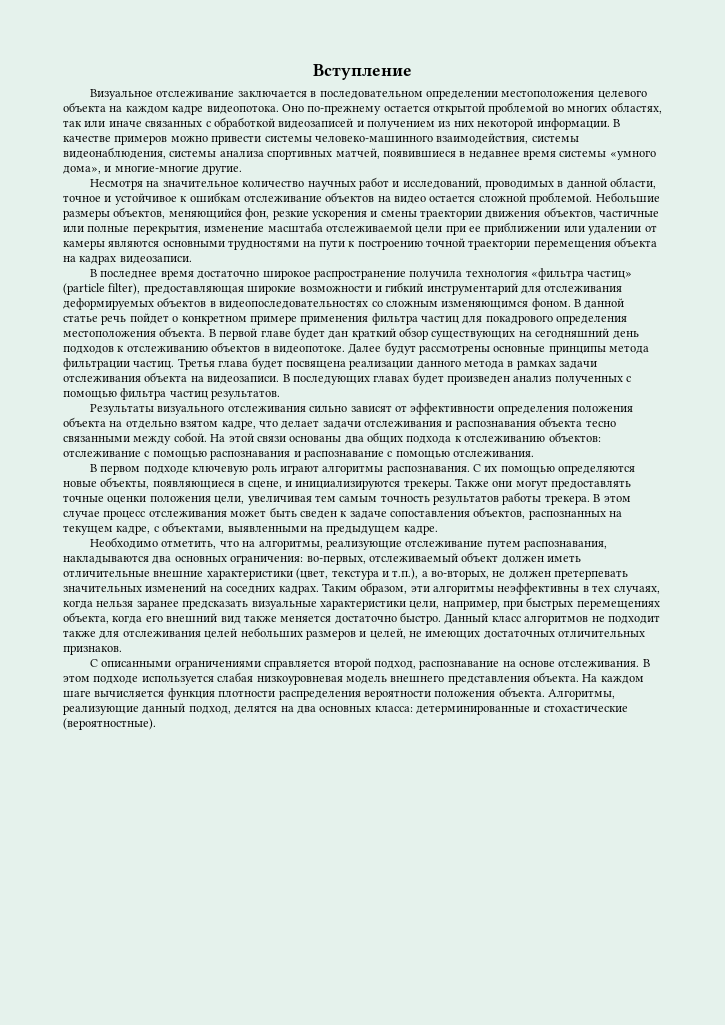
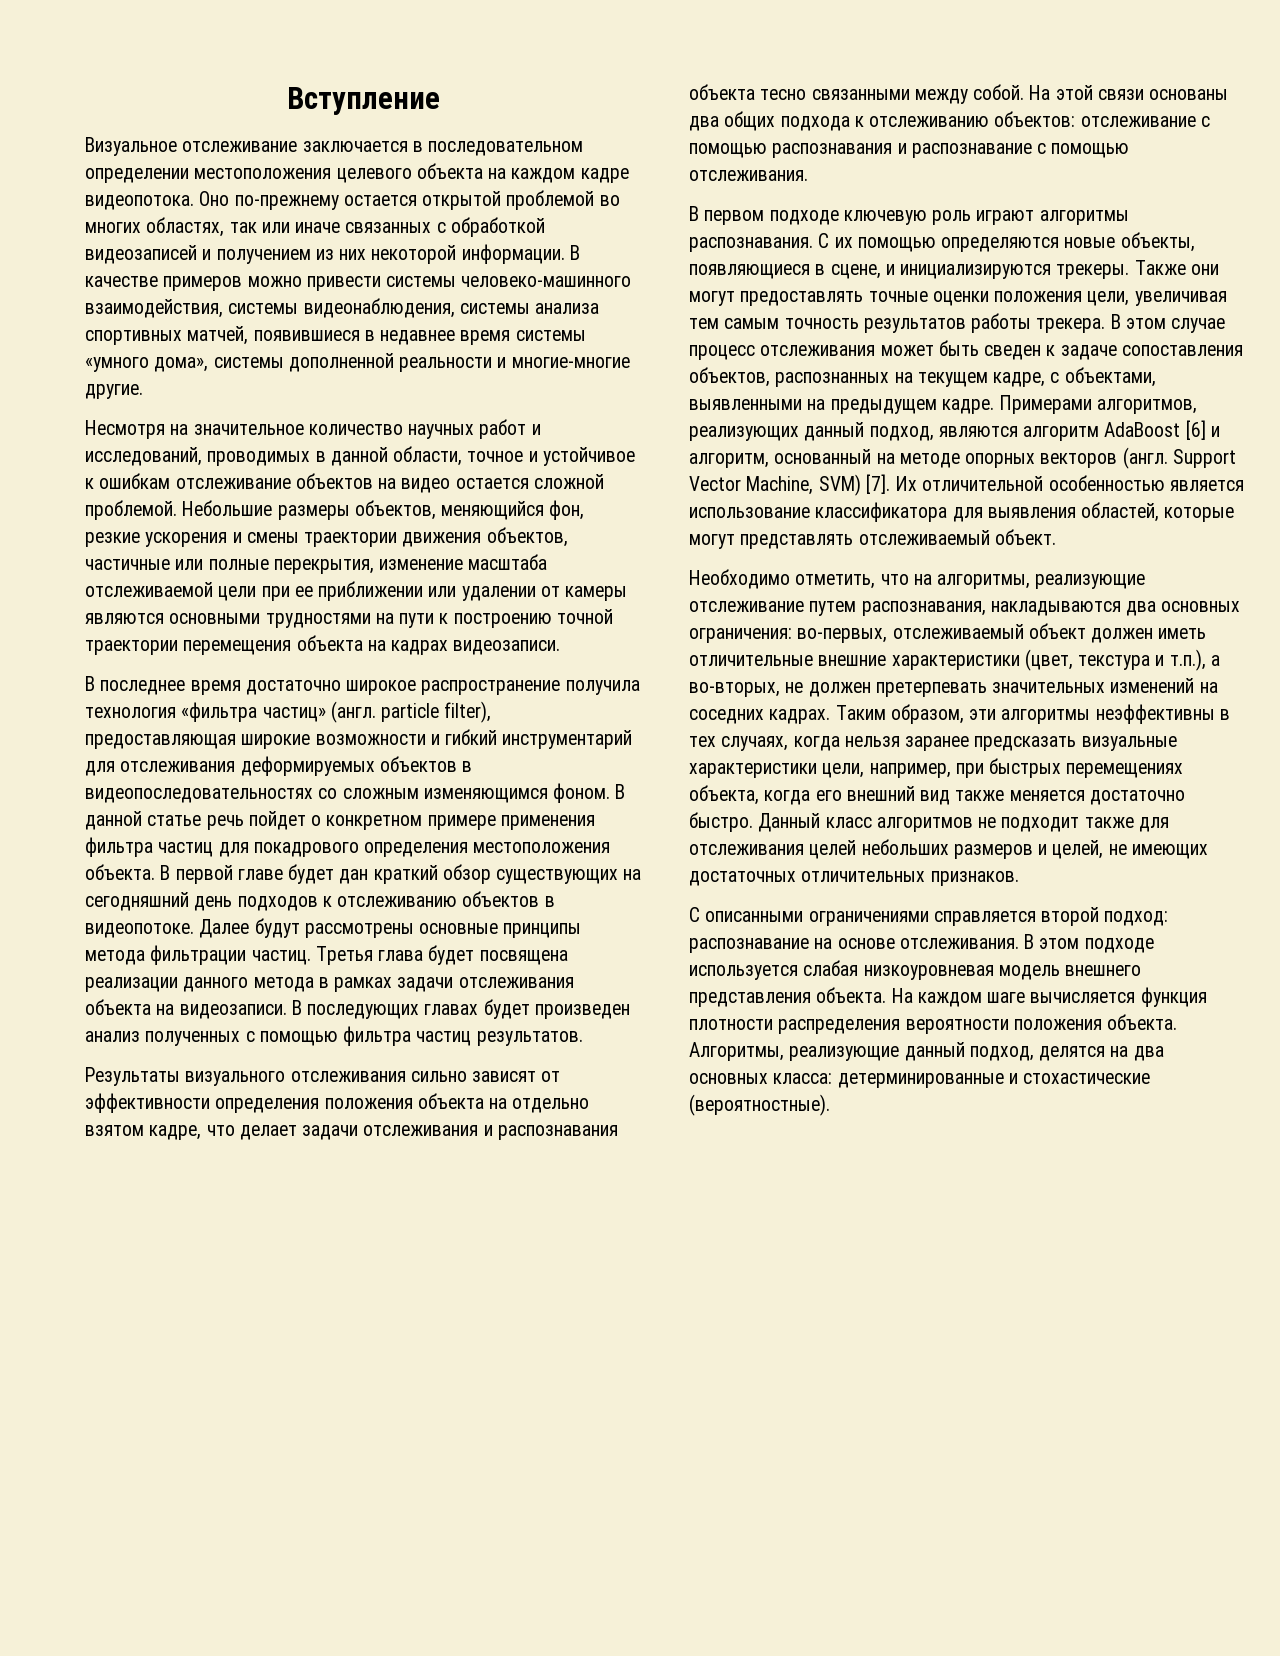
(101, 170) none -> [213,353,493,372] системы дополненной реальности
[63,283,105,295] (particle -> [330,701,440,723] (англ. particle
(438, 530) none -> [999,395,1198,414] [689,420,1220,441] [689,447,1236,469] [689,474,1244,496] [689,502,1235,522] [689,529,1056,549] Примерами алгоритмов, реализующих данный подход, являются алгоритм AdaBoost [6] и алгоритм, основанный на методе опорных векторов (англ. Support Vector Machine, SVM) [7]. Их отличительной особенностью является использование классификатора для выявления областей, которые могут представлять отслеживаемый объект.
[373,661,416,669] подход, -> [1104,911,1169,926] подход:

